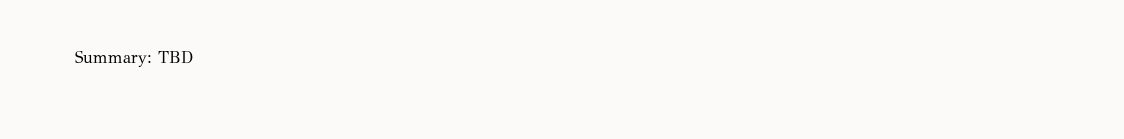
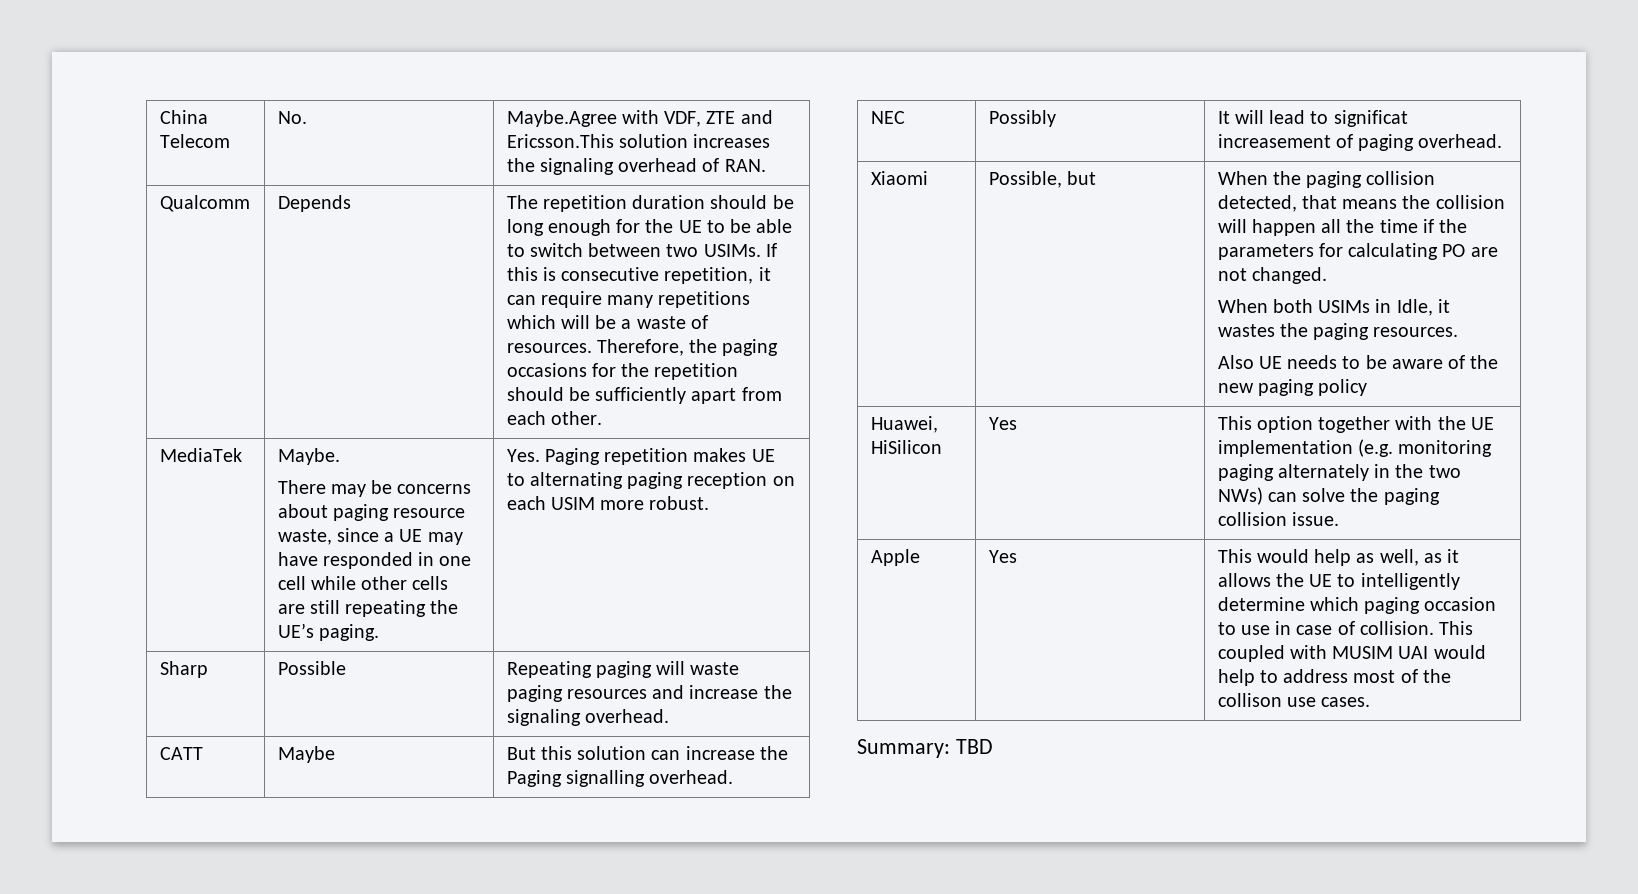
(75, 58) none -> [159,110,208,124] [159,134,230,148] [277,111,307,124] [506,110,773,127] [506,134,771,148] [506,158,766,175] [159,195,250,212] [277,195,351,212] [506,195,794,212] [506,219,793,236] [506,243,777,257] [506,267,771,284] [506,291,751,308] [506,315,708,329] [506,339,779,356] [506,363,739,380] [506,387,782,404] [506,411,602,425] [159,448,242,462] [277,448,340,465] [277,480,472,497] [277,504,466,521] [277,528,463,545] [277,552,472,569] [277,576,449,590] [277,600,459,617] [277,623,379,641] [506,448,775,465] [506,472,795,489] [506,496,710,510] [159,661,208,678] [277,661,346,675] [506,661,740,678] [506,685,792,702] [506,709,669,726] [159,747,203,760] [277,746,335,763] [506,746,788,760] [506,770,734,787] [870,111,905,124] [988,110,1056,127] [1217,110,1408,127] [1217,134,1503,151] [870,171,928,185] [988,171,1096,188] [1217,171,1436,188] [1217,195,1505,212] [1217,219,1468,236] [1217,243,1498,260] [1217,267,1327,284] [1217,299,1450,316] [1217,323,1459,340] [1217,355,1499,369] [1217,379,1368,396] [870,416,938,433] [870,440,942,454] [988,417,1017,430] [1217,416,1494,433] [1217,439,1493,457] [1217,464,1461,481] [1217,487,1440,505] [1217,512,1339,526] [870,549,920,566] [988,550,1017,563] [1217,549,1460,566] [1217,573,1460,590] [1217,597,1497,614] [1217,621,1474,635] [1217,645,1486,662] [1217,669,1451,686] [1217,693,1371,707] China Telecom | No. | Maybe.Agree with VDF, ZTE and Ericsson.This solution increases the signaling overhead of RAN. // Qualcomm | Depends | The repetition duration should be long enough for the UE to be able to switch between two USIMs. If this is consecutive repetition, it can require many repetitions which will be a waste of resources. Therefore, the paging occasions for the repetition should be sufficiently apart from each other. // MediaTek | Maybe. // There may be concerns about paging resource waste, since a UE may have responded in one cell while other cells are still repeating the UE’s paging. | Yes. Paging repetition makes UE to alternating paging reception on each USIM more robust. // Sharp | Possible | Repeating paging will waste paging resources and increase the signaling overhead. // CATT | Maybe | But this solution can increase the Paging signalling overhead. // NEC | Possibly | It will lead to significat increasement of paging overhead. // Xiaomi | Possible, but | When the paging collision detected, that means the collision will happen all the time if the parameters for calculating PO are not changed. // When both USIMs in Idle, it wastes the paging resources. // Also UE needs to be aware of the new paging policy // Huawei, HiSilicon | Yes | This option together with the UE implementation (e.g. monitoring paging alternately in the two NWs) can solve the paging collision issue. // Apple | Yes | This would help as well, as it allows the UE to intelligently determine which paging occasion to use in case of collision. This coupled with MUSIM UAI would help to address most of the collison use cases. //

